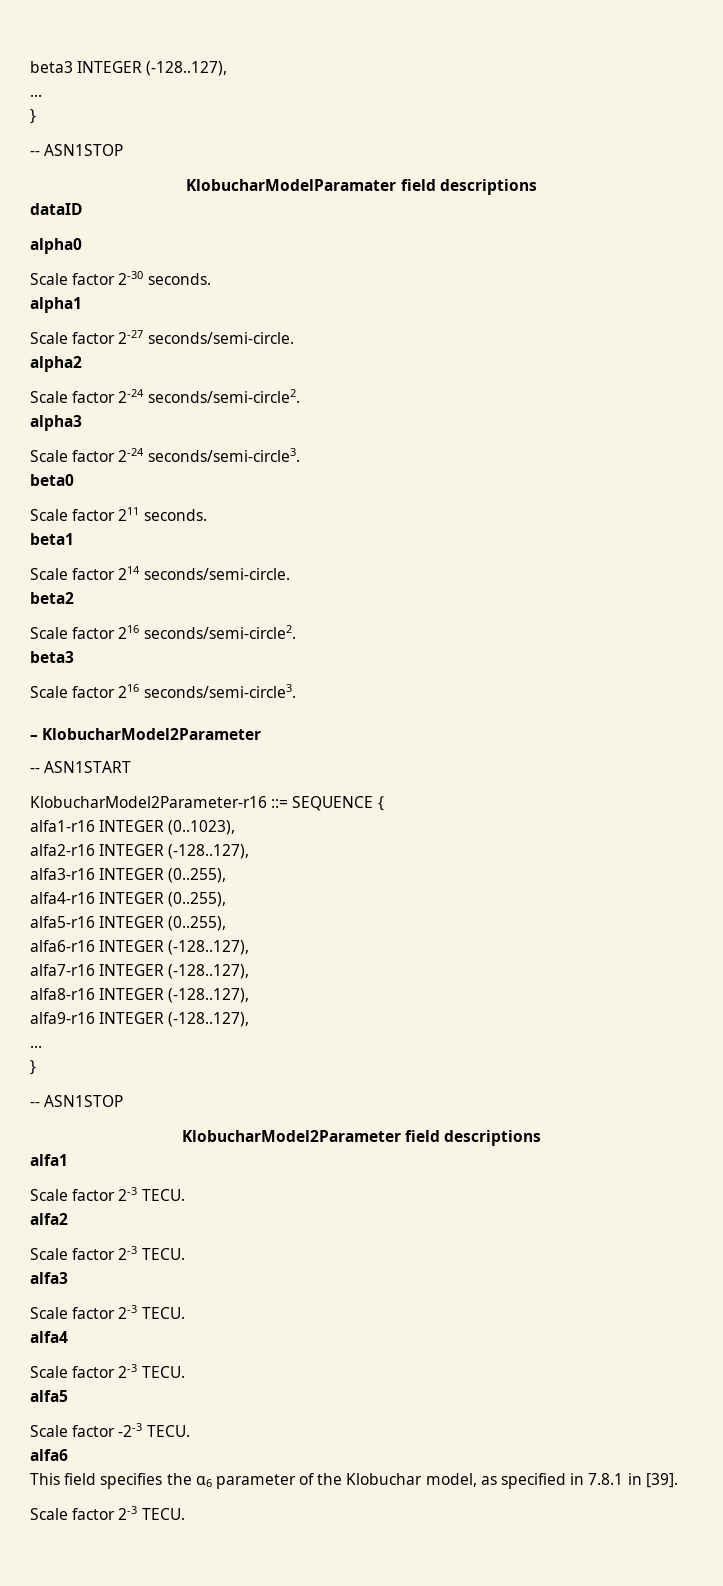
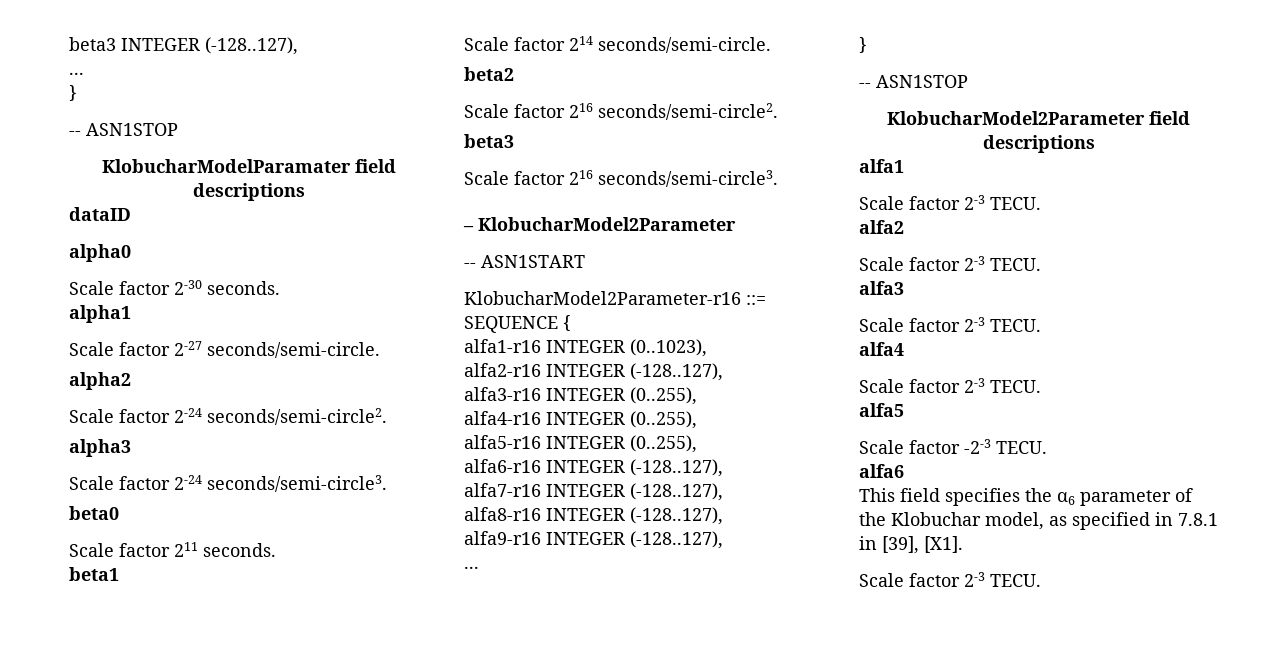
[645,1473,678,1488] [39]. -> [882,536,963,554] [39], [X1].

